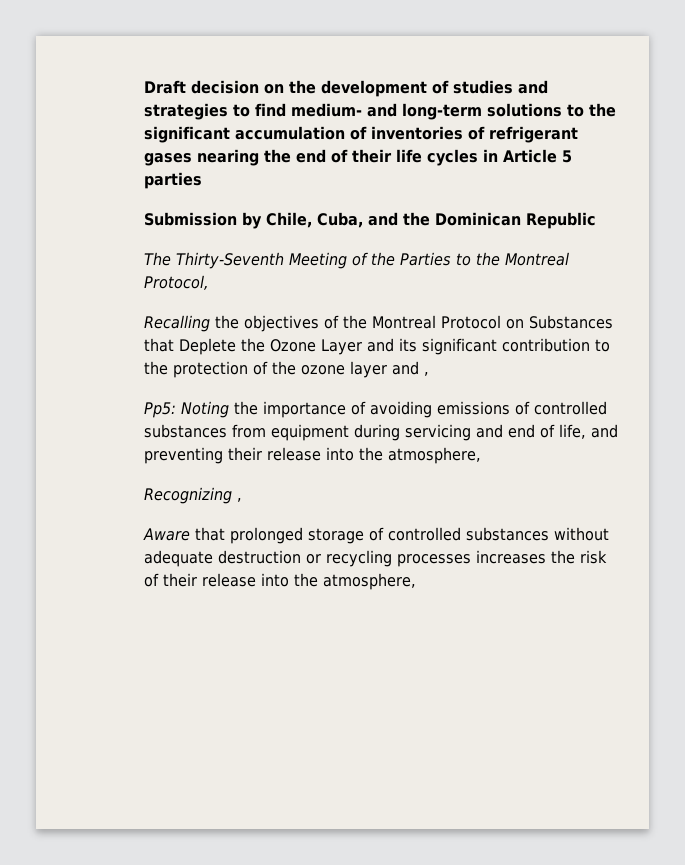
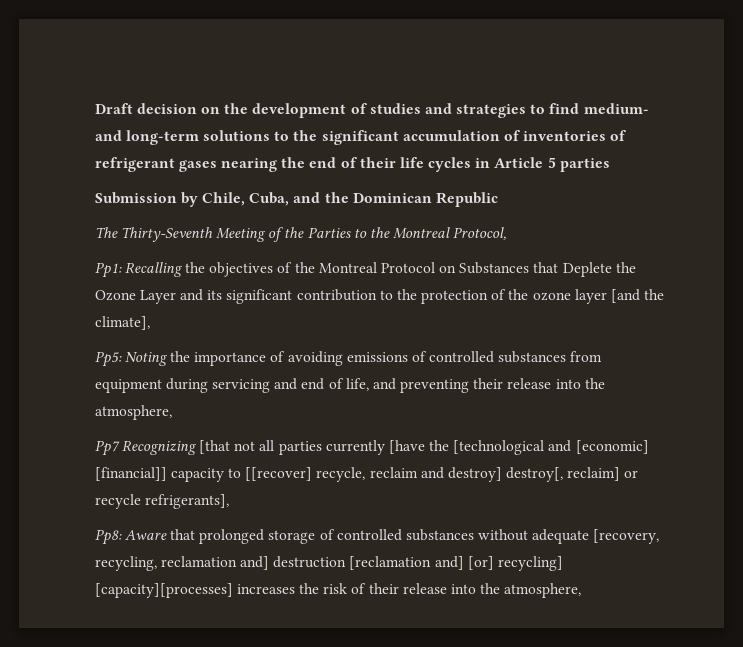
(210, 282) none -> [94,262,122,278] Pp1:
[392,361,430,376] and , -> [611,289,665,303] [94,316,150,330] [and the climate],
[144,487,243,504] Recognizing , // -> [94,440,649,456] [94,467,639,482] [94,494,229,509] [94,529,122,545] Pp7 Recognizing [that not all parties currently [have the [technological and [economic] [financial]] capacity to [[recover] recycle, reclaim and destroy] destroy[, reclaim] or recycle refrigerants], // Pp8:
[218,550,472,567] destruction or recycling processes -> [593,529,660,544] [94,556,563,571] [94,583,233,598] [recovery, recycling, reclamation and] destruction [reclamation and] [or] recycling] [capacity][processes]

